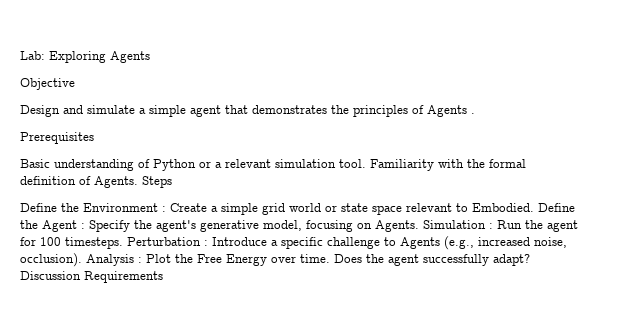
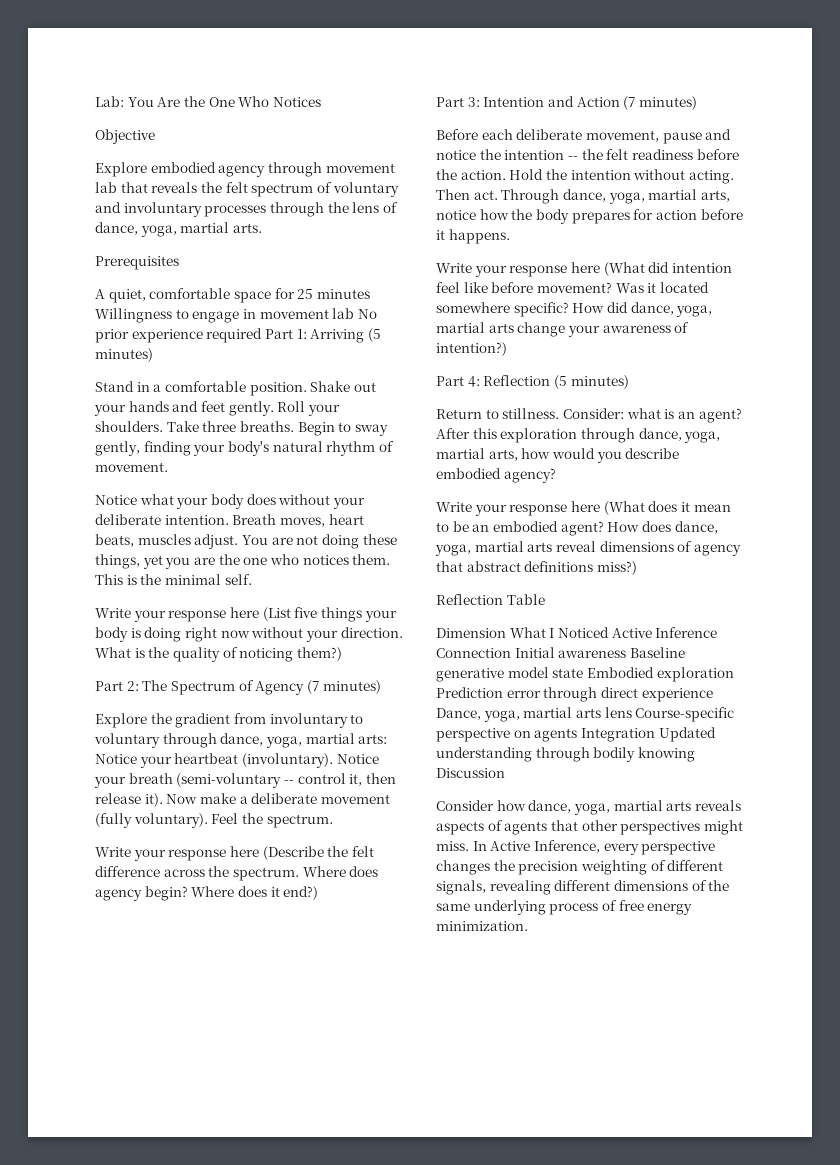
[49,51,150,63] [20,78,75,90] [20,105,475,117] [20,132,94,144] [20,159,526,171] [20,176,172,188] [20,203,575,215] [20,220,578,232] [20,236,567,250] [20,253,530,267] [20,271,163,283] Exploring Agents // Objective // Design and simulate a simple agent that demonstrates the principles of Agents . // Prerequisites // Basic understanding of Python or a relevant simulation tool. Familiarity with the formal definition of Agents. Steps // Define the Environment : Create a simple grid world or state space relevant to Embodied. Define the Agent : Specify the agent's generative model, focusing on Agents. Simulation : Run the agent for 100 timesteps. Perturbation : Introduce a specific challenge to Agents (e.g., increased noise, occlusion). Analysis : Plot the Free Energy over time. Does the agent successfully adapt? Discussion Requirements -> [127,96,321,107] [95,129,155,144] [95,162,395,177] [95,182,399,197] [95,202,398,217] [95,222,262,237] [95,256,179,270] [95,288,370,303] [95,308,377,323] [95,328,381,343] [95,348,153,362] [95,381,376,396] [94,401,340,416] [95,421,388,436] [95,441,394,456] [95,462,168,472] [95,494,365,509] [95,514,364,527] [95,534,397,549] [95,554,391,569] [95,574,252,585] [95,607,397,622] [95,627,403,642] [95,647,342,662] [95,680,381,695] [95,713,364,728] [94,733,388,748] [95,753,379,768] [94,773,396,788] [95,793,390,807] [95,813,333,828] [95,846,374,861] [95,866,379,881] [95,886,319,901] [436,96,697,110] [436,129,732,144] [436,149,739,160] [436,169,734,184] [436,189,730,204] [436,209,743,224] [436,229,510,244] [436,262,732,277] [436,282,709,293] [436,302,713,317] [436,322,690,337] [436,342,507,356] [436,375,629,389] [436,408,742,423] [436,428,721,443] [436,448,680,463] [436,468,556,483] [436,501,731,516] [436,521,718,536] [435,541,741,556] [436,561,637,575] [436,594,545,605] [436,627,718,638] [436,647,685,658] [436,667,734,682] [436,687,713,702] [436,707,735,722] [436,727,716,742] [436,747,695,762] [436,768,505,778] [436,800,741,815] [436,820,743,835] [436,840,716,855] [436,860,724,875] [436,880,730,895] [436,900,693,915] [436,921,528,931] You Are the One Who Notices // Objective // Explore embodied agency through movement lab that reveals the felt spectrum of voluntary and involuntary processes through the lens of dance, yoga, martial arts. // Prerequisites // A quiet, comfortable space for 25 minutes Willingness to engage in movement lab No prior experience required Part 1: Arriving (5 minutes) // Stand in a comfortable position. Shake out your hands and feet gently. Roll your shoulders. Take three breaths. Begin to sway gently, finding your body's natural rhythm of movement. // Notice what your body does without your deliberate intention. Breath moves, heart beats, muscles adjust. You are not doing these things, yet you are the one who notices them. This is the minimal self. // Write your response here (List five things your body is doing right now without your direction. What is the quality of noticing them?) // Part 2: The Spectrum of Agency (7 minutes) // Explore the gradient from involuntary to voluntary through dance, yoga, martial arts: Notice your heartbeat (involuntary). Notice your breath (semi-voluntary -- control it, then release it). Now make a deliberate movement (fully voluntary). Feel the spectrum. // Write your response here (Describe the felt difference across the spectrum. Where does agency begin? Where does it end?) // Part 3: Intention and Action (7 minutes) // Before each deliberate movement, pause and notice the intention -- the felt readiness before the action. Hold the intention without acting. Then act. Through dance, yoga, martial arts, notice how the body prepares for action before it happens. // Write your response here (What did intention feel like before movement? Was it located somewhere specific? How did dance, yoga, martial arts change your awareness of intention?) // Part 4: Reflection (5 minutes) // Return to stillness. Consider: what is an agent? After this exploration through dance, yoga, martial arts, how would you describe embodied agency? // Write your response here (What does it mean to be an embodied agent? How does dance, yoga, martial arts reveal dimensions of agency that abstract definitions miss?) // Reflection Table // Dimension What I Noticed Active Inference Connection Initial awareness Baseline generative model state Embodied exploration Prediction error through direct experience Dance, yoga, martial arts lens Course-specific perspective on agents Integration Updated understanding through bodily knowing Discussion // Consider how dance, yoga, martial arts reveals aspects of agents that other perspectives might miss. In Active Inference, every perspective changes the precision weighting of different signals, revealing different dimensions of the same underlying process of free energy minimization.

